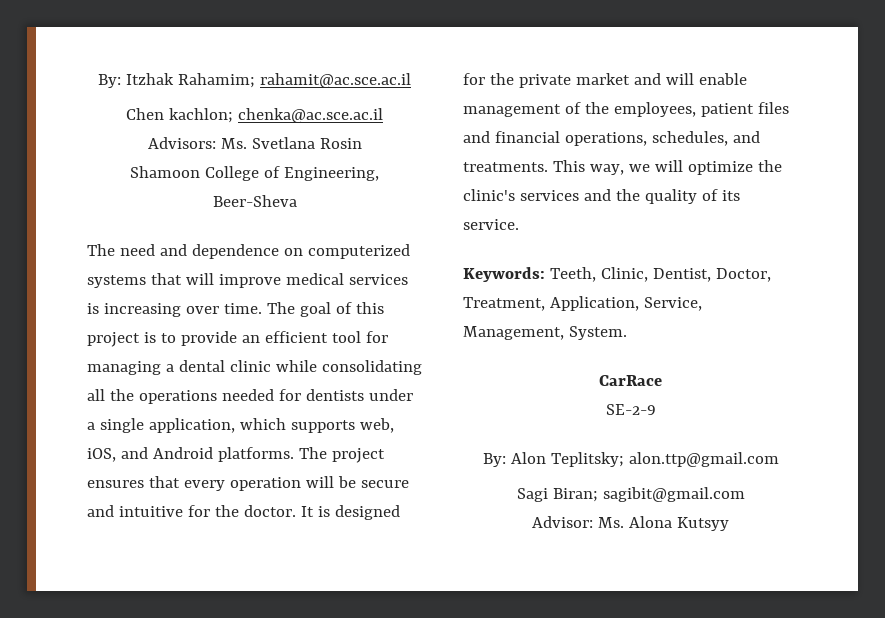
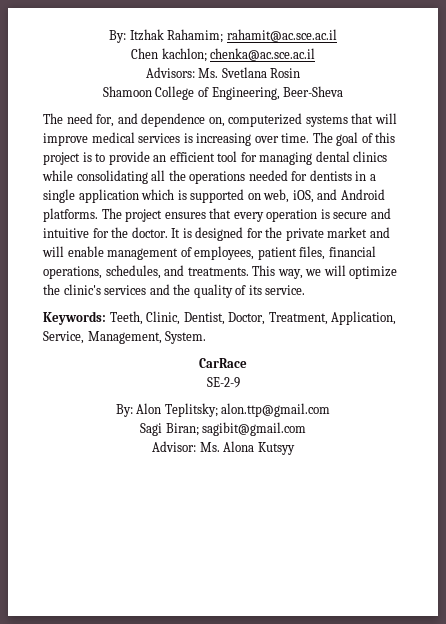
(155, 250) none -> [96,114,115,127] for,
[283,248,303,256] on -> [208,117,225,127] on,
[165,360,271,372] a dental clinic -> [315,151,388,162] dental clinics
[368,389,413,401] under -> [355,171,367,181] in
[148,418,355,433] application, which supports -> [78,189,261,203] application which is supported on
[305,476,356,488] will be -> [320,209,330,219] is
[584,102,609,114] the -> (192, 252) none
[757,102,789,114] [463,131,490,143] files and -> [299,246,326,260] files,

